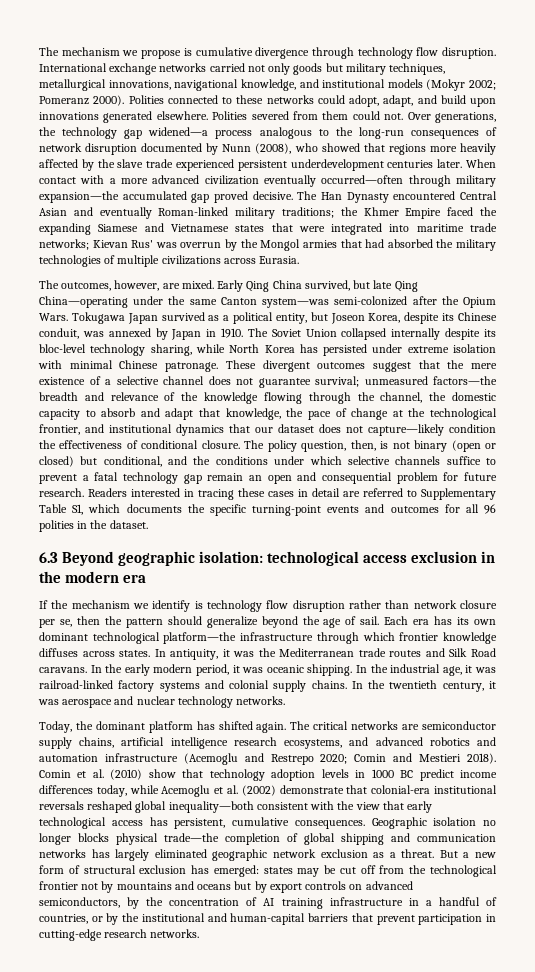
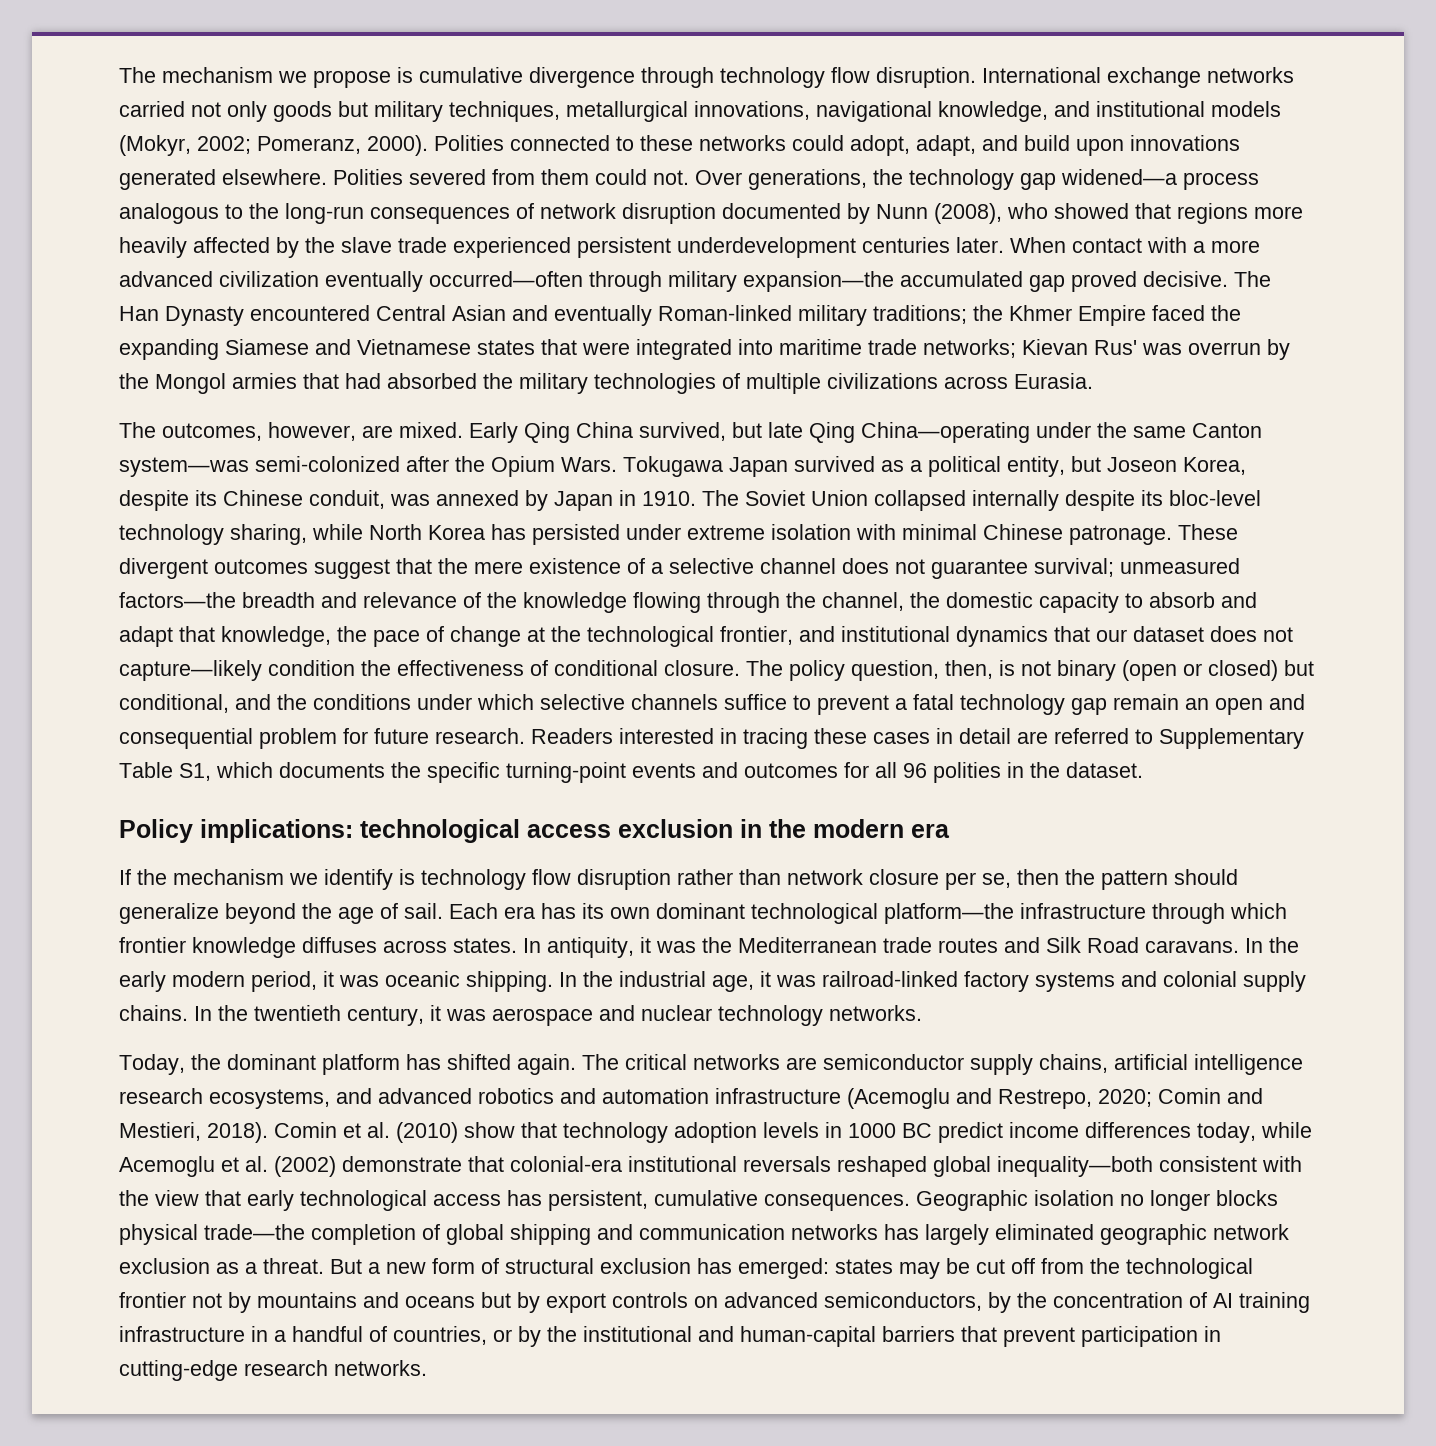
[426,79,496,91] [39,96,89,105] (Mokyr 2002; Pomeranz -> [119,135,361,156] (Mokyr, 2002; Pomeranz,
[39,551,264,566] 6.3 Beyond geographic isolation: -> [119,819,353,843] Policy implications:
[270,754,314,765] Restrepo -> [998,1089,1092,1109] Restrepo,
[419,754,462,762] Mestieri -> [119,1122,201,1141] Mestieri,

